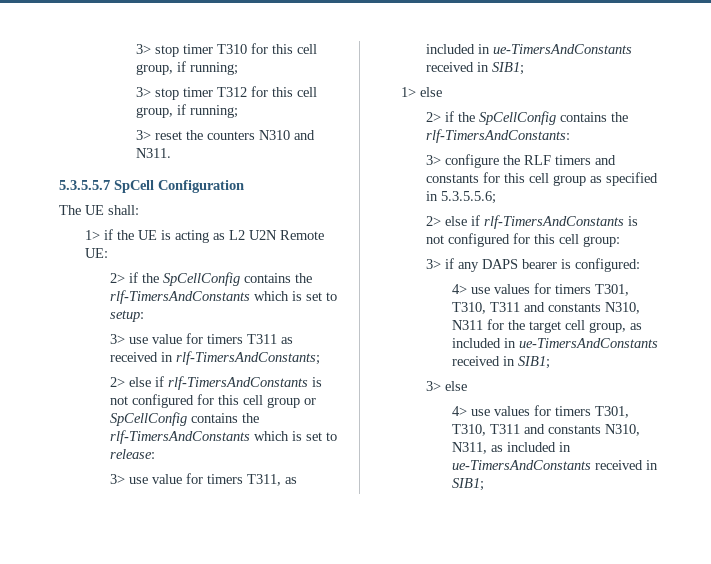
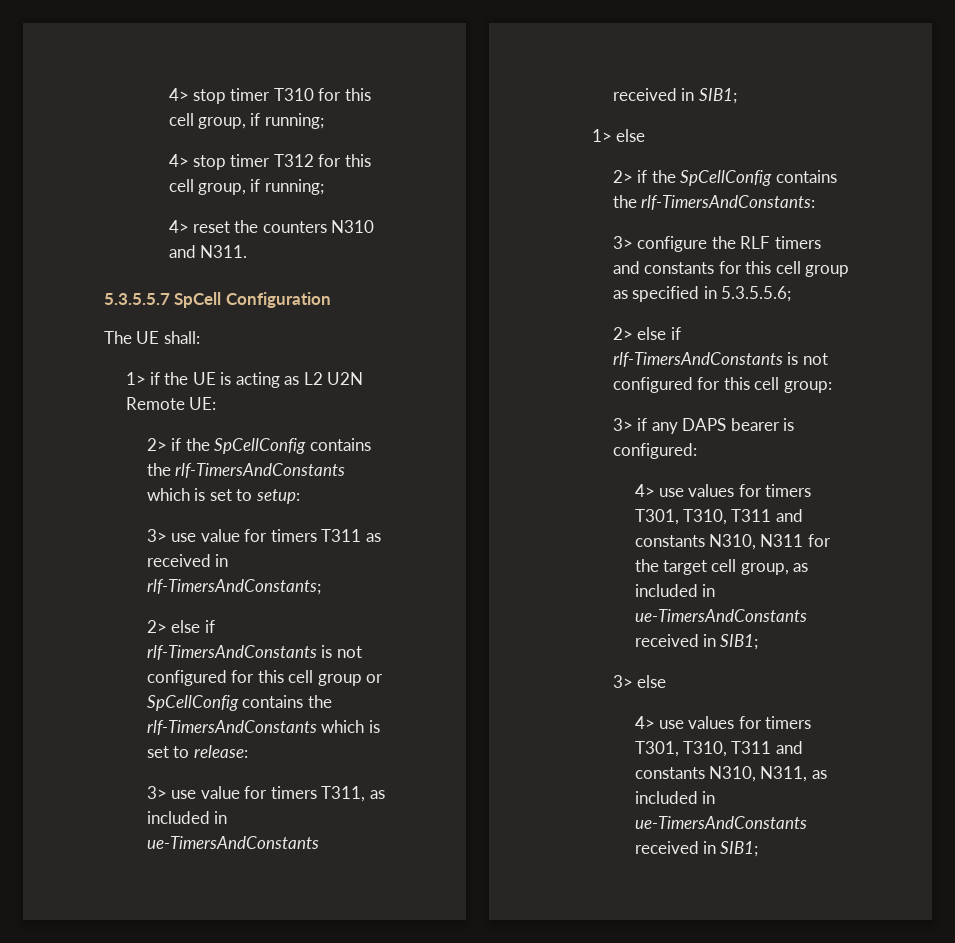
[136,44,152,54] 3> -> [168,88,189,101] 4>
[136,87,152,97] 3> -> [168,154,189,167] 4>
[136,130,152,140] 3> -> [168,220,189,233] 4>

